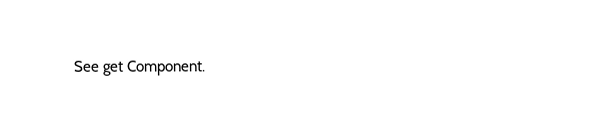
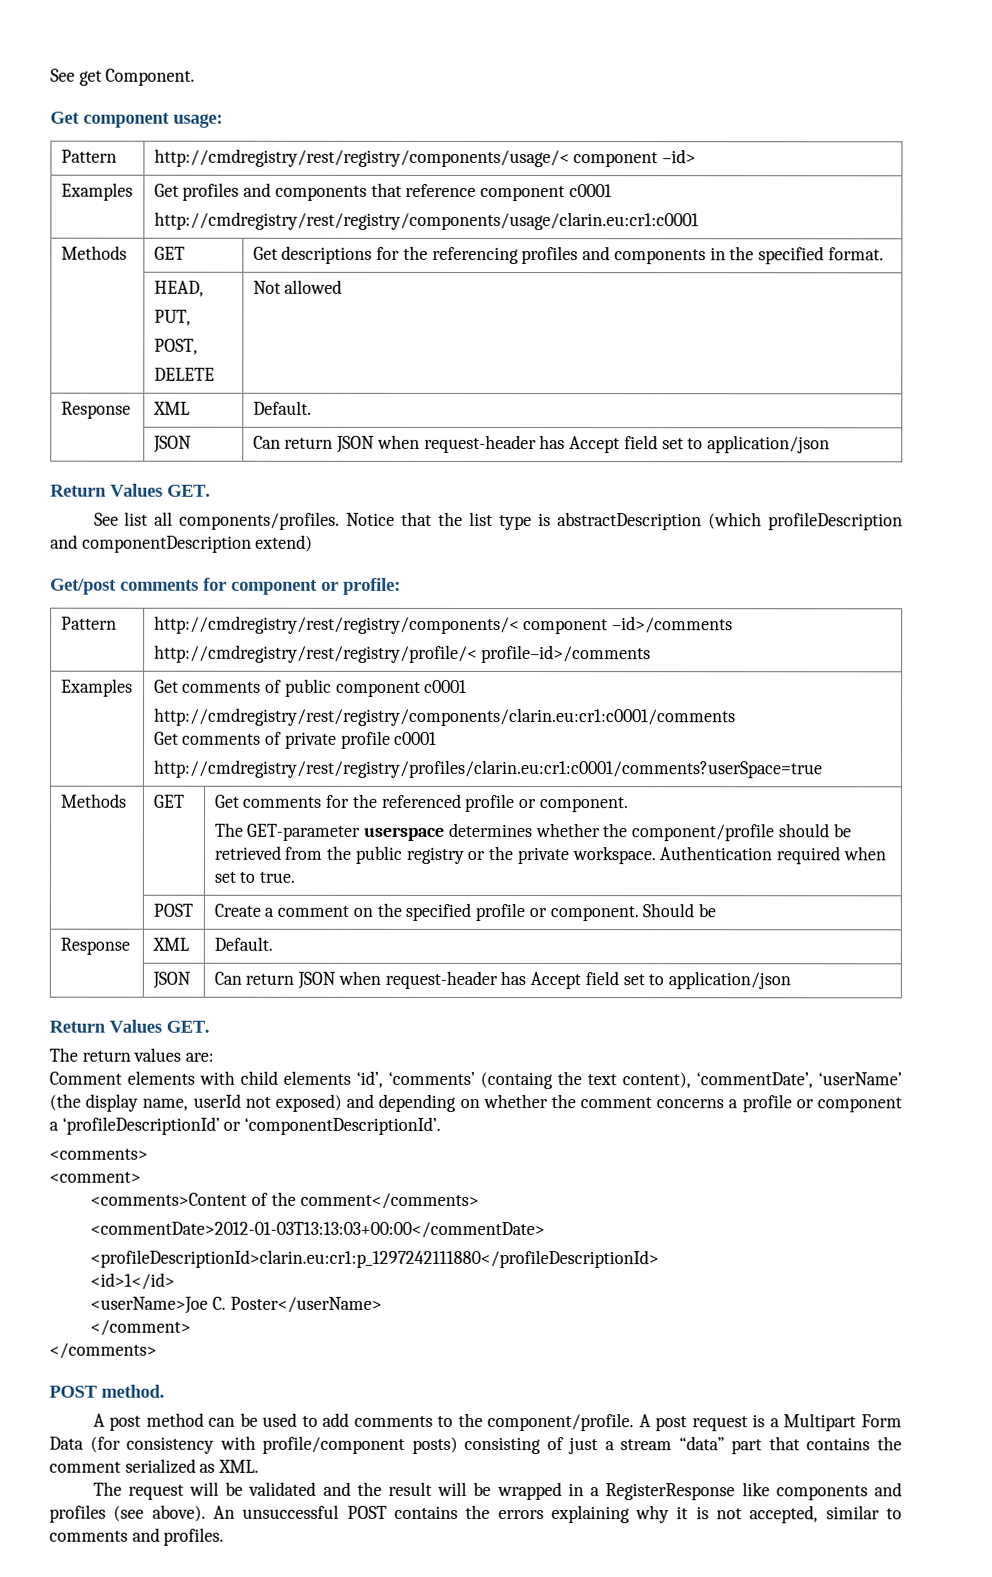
(207, 68) none -> [50,111,223,128] [60,149,117,163] [153,148,697,168] [60,182,133,201] [153,182,612,202] [153,211,699,231] [60,245,127,260] [153,246,185,260] [252,245,884,265] [153,280,204,297] [153,309,191,326] [153,338,198,355] [153,367,215,381] [252,279,343,294] [60,401,131,419] [152,401,190,415] [252,400,312,415] [152,435,192,453] [252,434,830,454] [50,483,211,497] [93,511,903,531] [50,534,314,553] [50,577,401,595] [60,616,117,630] [153,615,734,635] [153,644,652,664] [60,678,133,697] [153,678,468,697] [153,707,736,727] [153,730,438,749] [153,759,823,779] [59,793,126,808] [152,794,184,808] [213,793,628,813] [213,822,851,842] [213,845,886,865] [213,871,296,883] [152,903,193,917] [213,902,716,922] [59,937,130,955] [151,937,189,951] [213,936,273,951] [151,971,191,989] [213,970,791,990] [49,1019,210,1033] [49,1047,215,1062] [49,1070,902,1090] [49,1093,902,1113] [49,1116,442,1135] [49,1148,148,1160] [49,1171,141,1183] [90,1191,479,1209] [90,1221,546,1239] [90,1249,660,1269] [90,1272,176,1290] [90,1296,382,1314] [90,1319,192,1336] [49,1342,157,1359] [49,1384,165,1398] [92,1412,902,1432] [49,1435,902,1455] [49,1458,260,1474] [92,1481,903,1501] [49,1504,902,1524] [49,1527,225,1546] // Get component usage: // Pattern | http://cmdregistry/rest/registry/components/usage/< component –id> // Examples | Get profiles and components that reference component c0001 // http://cmdregistry/rest/registry/components/usage/clarin.eu:cr1:c0001 // Methods | GET | Get descriptions for the referencing profiles and components in the specified format. // | HEAD, // PUT, // POST, // DELETE | Not allowed // Response | XML | Default. // | JSON | Can return JSON when request-header has Accept field set to application/json // Return Values GET. // See list all components/profiles. Notice that the list type is abstractDescription (which profileDescription and componentDescription extend) // Get/post comments for component or profile: // Pattern | http://cmdregistry/rest/registry/components/< component –id>/comments // http://cmdregistry/rest/registry/profile/< profile–id>/comments // Examples | Get comments of public component c0001 // http://cmdregistry/rest/registry/components/clarin.eu:cr1:c0001/comments // Get comments of private profile c0001 // http://cmdregistry/rest/registry/profiles/clarin.eu:cr1:c0001/comments?userSpace=true // Methods | GET | Get comments for the referenced profile or component. // The GET-parameter userspace determines whether the component/profile should be retrieved from the public registry or the private workspace. Authentication required when set to true. // | POST | Create a comment on the specified profile or component. Should be // Response | XML | Default. // | JSON | Can return JSON when request-header has Accept field set to application/json // Return Values GET. // The return values are: // Comment elements with child elements ‘id’, ‘comments’ (containg the text content), ‘commentDate’, ‘userName’ (the display name, userId not exposed) and depending on whether the comment concerns a profile or component a ‘profileDescriptionId’ or ‘componentDescriptionId’. // <comments> // <comment> // <comments>Content of the comment</comments> // <commentDate>2012-01-03T13:13:03+00:00</commentDate> // <profileDescriptionId>clarin.eu:cr1:p_1297242111880</profileDescriptionId> // <id>1</id> // <userName>Joe C. Poster</userName> // </comment> // </comments> // POST method. // A post method can be used to add comments to the component/profile. A post request is a Multipart Form Data (for consistency with profile/component posts) consisting of just a stream “data” part that contains the comment serialized as XML. // The request will be validated and the result will be wrapped in a RegisterResponse like components and profiles (see above). An unsuccessful POST contains the errors explaining why it is not accepted, similar to comments and profiles.

